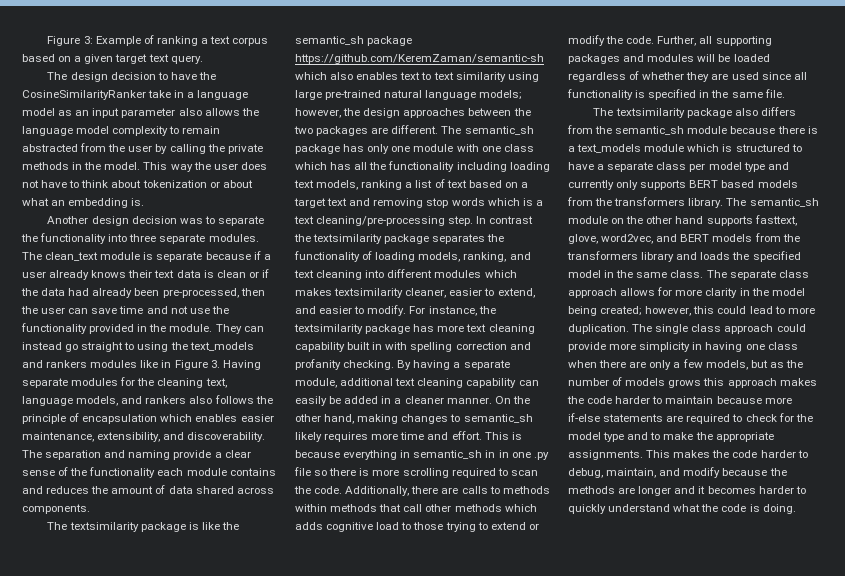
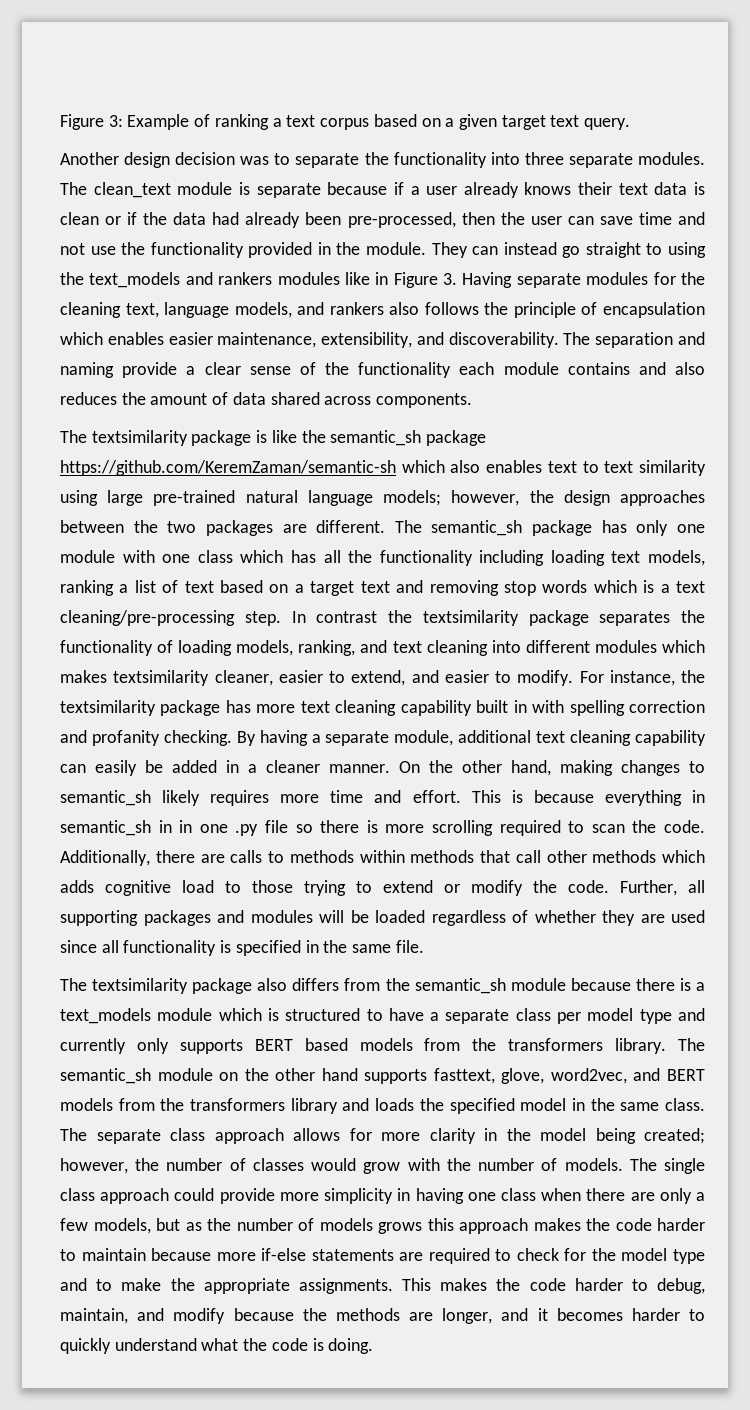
[47,72,216,82] [22,90,249,100] [22,108,259,118] [22,126,221,136] [22,143,263,154] [22,162,267,172] [22,180,253,188] [22,198,145,208] // The design decision to have the CosineSimilarityRanker take in a language model as an input parameter also allows the language model complexity to remain abstracted from the user by calling the private methods in the model. This way the user does not have to think about tokenization or about what an embedding is. -> (631, 124) none
(43, 490) none -> [675,362,705,375] also
[693,306,815,314] [568,324,629,334] this could lead to more duplication. -> [135,1158,623,1174] the number of classes would grow with the number of models.
[638,486,672,496] longer -> [442,1308,493,1324] longer,

